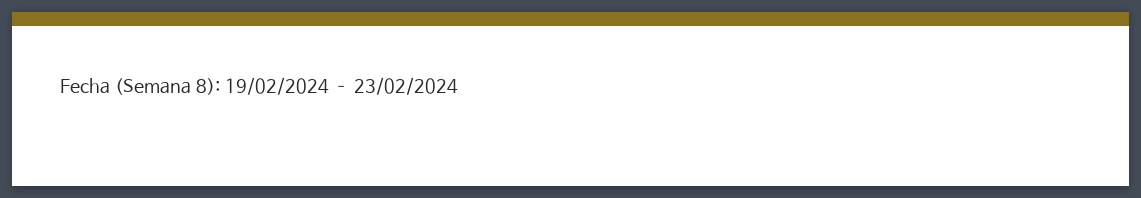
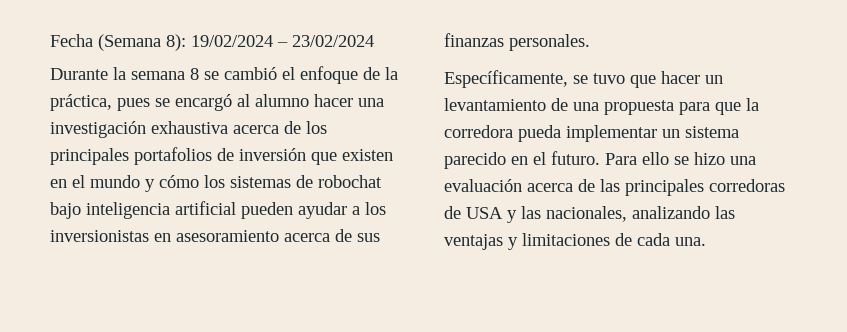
(459, 86) none -> [50,66,398,84] [50,94,384,111] [50,121,327,138] [50,147,393,165] [50,175,382,192] [50,201,386,219] [50,229,380,242] [444,33,590,51] [444,70,723,88] [444,98,759,115] [444,125,739,142] [444,151,756,169] [444,179,785,196] [444,206,735,223] [444,233,706,250] // Durante la semana 8 se cambió el enfoque de la práctica, pues se encargó al alumno hacer una investigación exhaustiva acerca de los principales portafolios de inversión que existen en el mundo y cómo los sistemas de robochat bajo inteligencia artificial pueden ayudar a los inversionistas en asesoramiento acerca de sus finanzas personales. // Específicamente, se tuvo que hacer un levantamiento de una propuesta para que la corredora pueda implementar un sistema parecido en el futuro. Para ello se hizo una evaluación acerca de las principales corredoras de USA y las nacionales, analizando las ventajas y limitaciones de cada una.

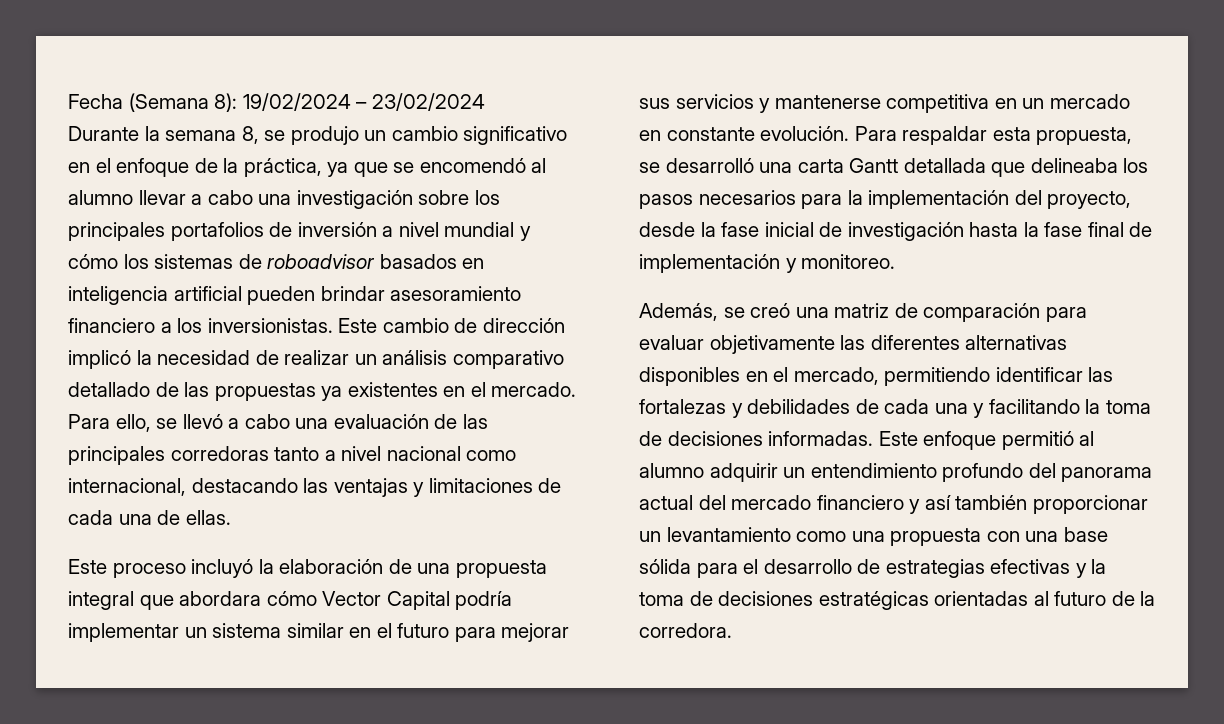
[190,67,277,80] 8 se cambió -> [241,126,568,145] [68,162,90,173] 8, se produjo un cambio significativo en
[117,94,384,111] [50,121,301,138] pues se encargó al alumno hacer una investigación exhaustiva acerca de -> [327,158,547,177] [68,190,470,209] ya que se encomendó al alumno llevar a cabo una investigación sobre
[311,149,393,165] [50,175,140,188] que existen en el mundo -> [382,222,515,237] a nivel mundial
[318,175,382,188] [50,201,386,219] [50,229,380,242] [444,33,590,51] [444,70,723,88] [444,98,759,115] [444,125,739,142] [444,151,725,169] robochat bajo inteligencia artificial pueden ayudar a los inversionistas en asesoramiento acerca de sus finanzas personales. // Específicamente, se tuvo que hacer un levantamiento de una propuesta para que la corredora pueda implementar un sistema parecido en el futuro. Para ello se hizo -> [267,254,485,269] [68,286,522,305] [68,318,565,333] [68,350,564,369] [68,382,577,401] [68,414,290,432] roboadvisor basados en inteligencia artificial pueden brindar asesoramiento financiero a los inversionistas. Este cambio de dirección implicó la necesidad de realizar un análisis comparativo detallado de las propuestas ya existentes en el mercado. Para ello, se llevó a cabo
[527,183,573,192] acerca -> (429, 421) none
[444,206,710,223] de USA y las nacionales, analizando -> [274,446,517,461] [68,478,298,496] tanto a nivel nacional como internacional, destacando
[675,237,706,246] una. -> [118,510,231,525] [68,559,547,578] [68,591,513,610] [68,623,570,642] [639,94,1130,113] [639,126,1133,145] [639,158,1149,177] [639,190,1132,209] [639,222,1153,241] [639,254,896,273] [639,303,1087,322] [639,335,1068,354] [639,367,1114,386] [639,399,1151,418] [639,431,1095,450] [639,463,1153,482] [639,495,1148,514] [639,527,1108,546] [639,559,1107,578] [639,591,1156,610] [639,623,732,638] una de ellas. // Este proceso incluyó la elaboración de una propuesta integral que abordara cómo Vector Capital podría implementar un sistema similar en el futuro para mejorar sus servicios y mantenerse competitiva en un mercado en constante evolución. Para respaldar esta propuesta, se desarrolló una carta Gantt detallada que delineaba los pasos necesarios para la implementación del proyecto, desde la fase inicial de investigación hasta la fase final de implementación y monitoreo. // Además, se creó una matriz de comparación para evaluar objetivamente las diferentes alternativas disponibles en el mercado, permitiendo identificar las fortalezas y debilidades de cada una y facilitando la toma de decisiones informadas. Este enfoque permitió al alumno adquirir un entendimiento profundo del panorama actual del mercado financiero y así también proporcionar un levantamiento como una propuesta con una base sólida para el desarrollo de estrategias efectivas y la toma de decisiones estratégicas orientadas al futuro de la corredora.

